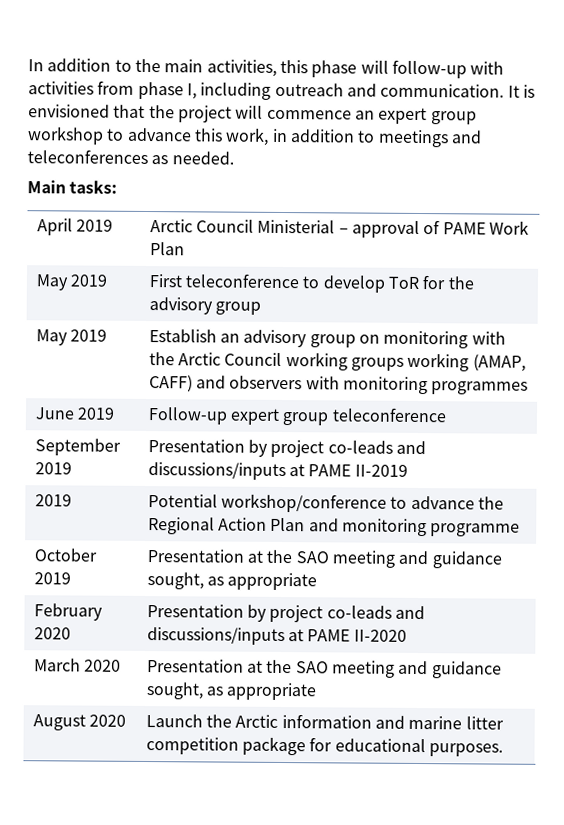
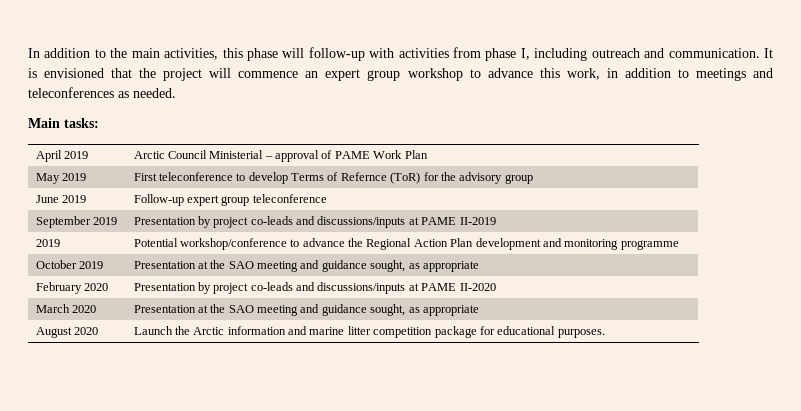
[388,276,420,290] ToR -> [291,172,421,184] Terms of Refernce (ToR)
[35,329,108,346] [148,329,506,349] [148,352,526,372] [148,375,529,395] // May 2019 | Establish an advisory group on monitoring with the Arctic Council working groups working (AMAP, CAFF) and observers with monitoring programmes -> (533, 179) none
(306, 524) none -> [475,238,541,250] development

